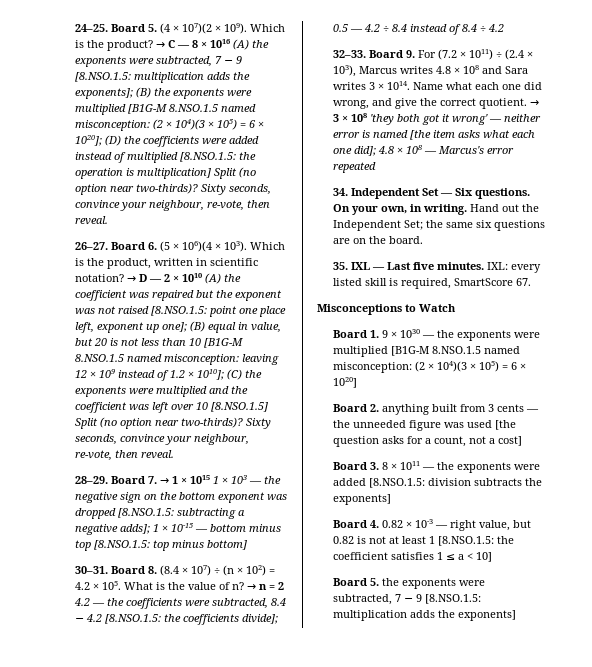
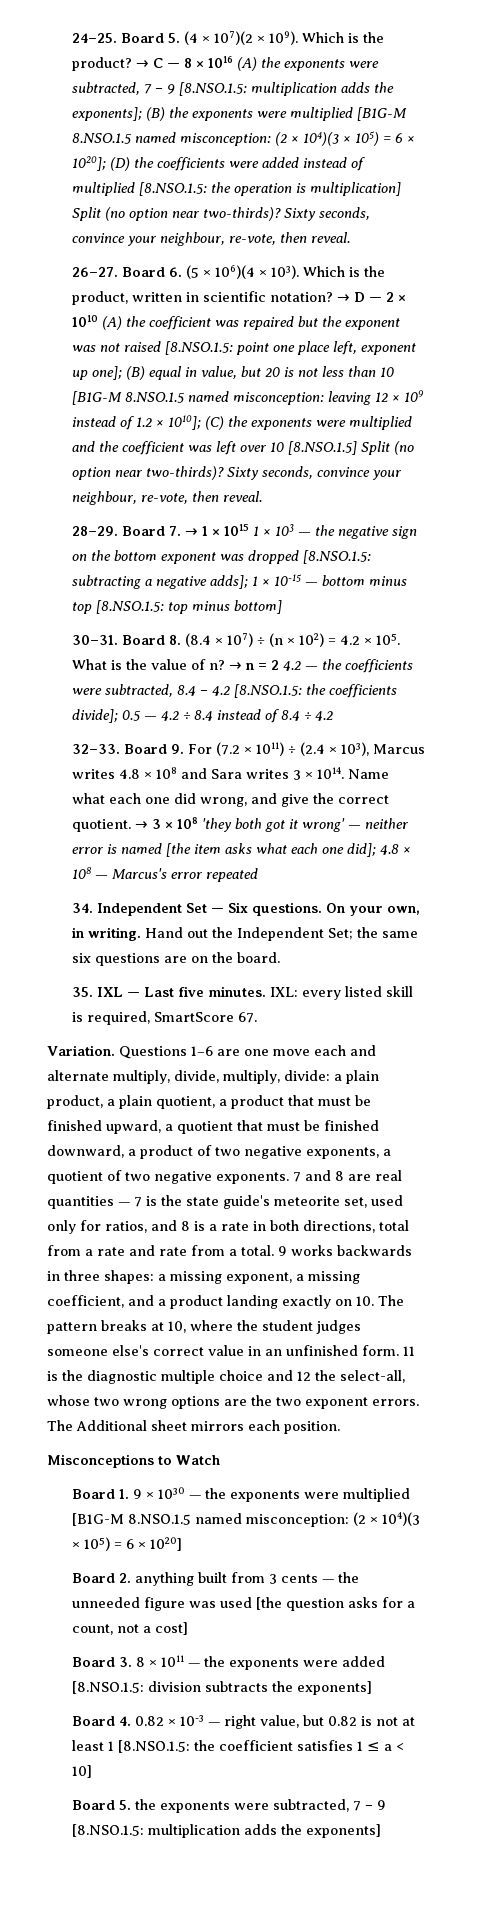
(531, 282) none -> [47,1045,376,1059] [47,1070,379,1084] [47,1095,371,1109] [47,1120,379,1134] [47,1145,391,1159] [47,1170,402,1184] [47,1195,403,1209] [47,1220,409,1234] [47,1245,412,1256] [47,1270,360,1284] [47,1295,404,1309] [47,1320,361,1334] [47,1345,415,1356] [47,1370,405,1384] [47,1395,419,1409] [47,1420,340,1434] // Variation. Questions 1–6 are one move each and alternate multiply, divide, multiply, divide: a plain product, a plain quotient, a product that must be finished upward, a quotient that must be finished downward, a product of two negative exponents, a quotient of two negative exponents. 7 and 8 are real quantities — 7 is the state guide's meteorite set, used only for ratios, and 8 is a rate in both directions, total from a rate and rate from a total. 9 works backwards in three shapes: a missing exponent, a missing coefficient, and a product landing exactly on 10. The pattern breaks at 10, where the student judges someone else's correct value in an unfinished form. 11 is the diagnostic multiple choice and 12 the select-all, whose two wrong options are the two exponent errors. The Additional sheet mirrors each position.

